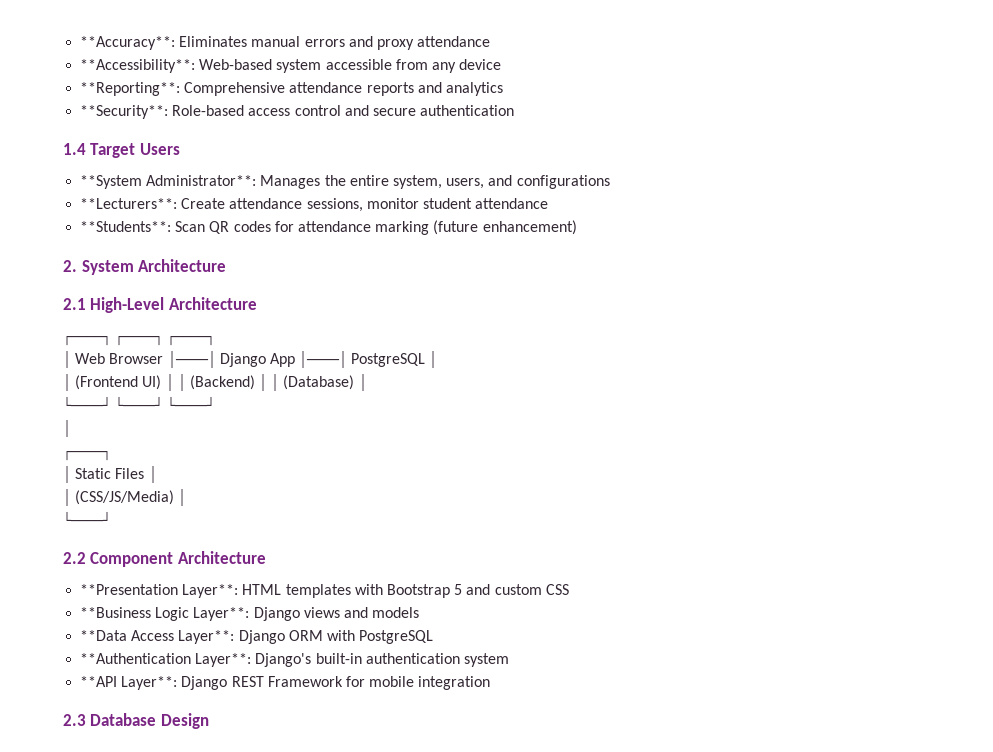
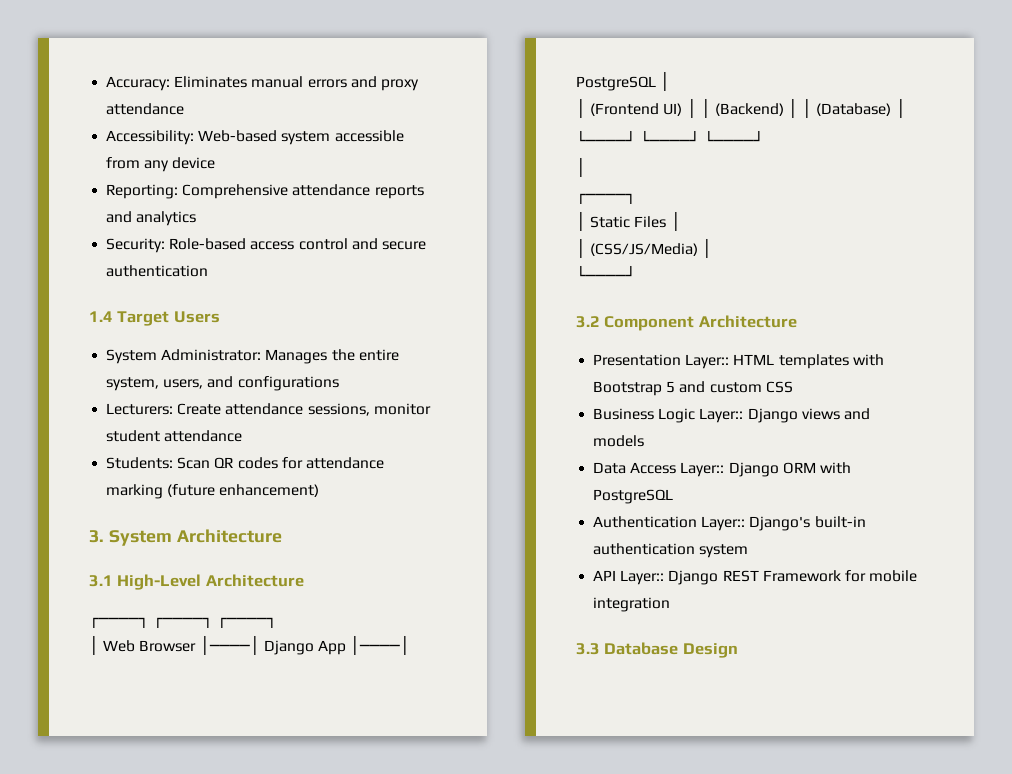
[80,36,176,50] **Accuracy**: -> [106,76,171,91] Accuracy:
[80,59,196,73] **Accessibility**: -> [106,130,195,145] Accessibility:
[80,82,181,96] **Reporting**: -> [106,184,179,199] Reporting:
[80,105,169,119] **Security**: -> [106,238,166,253] Security:
[80,175,257,189] **System Administrator**: -> [106,349,262,364] System Administrator:
[80,198,178,209] **Lecturers**: -> [106,403,174,415] Lecturers:
[80,221,172,232] **Students**: -> [106,457,174,469] Students:
[63,260,77,272] 2. -> [89,530,104,543] 3.
[63,298,86,310] 2.1 -> [89,575,113,587] 3.1
[63,552,86,564] 2.2 -> [576,316,600,328] 3.2
[80,584,239,598] **Presentation Layer**: -> [593,354,730,369] Presentation Layer::
[80,607,250,621] **Business Logic Layer**: -> [593,408,744,423] Business Logic Layer::
[80,630,235,644] **Data Access Layer**: -> [593,462,725,477] Data Access Layer::
[80,653,252,667] **Authentication Layer**: -> [593,516,746,531] Authentication Layer::
[80,676,178,690] **API Layer**: -> [593,570,665,585] API Layer::
[63,714,86,726] 2.3 -> [576,643,600,655] 3.3

